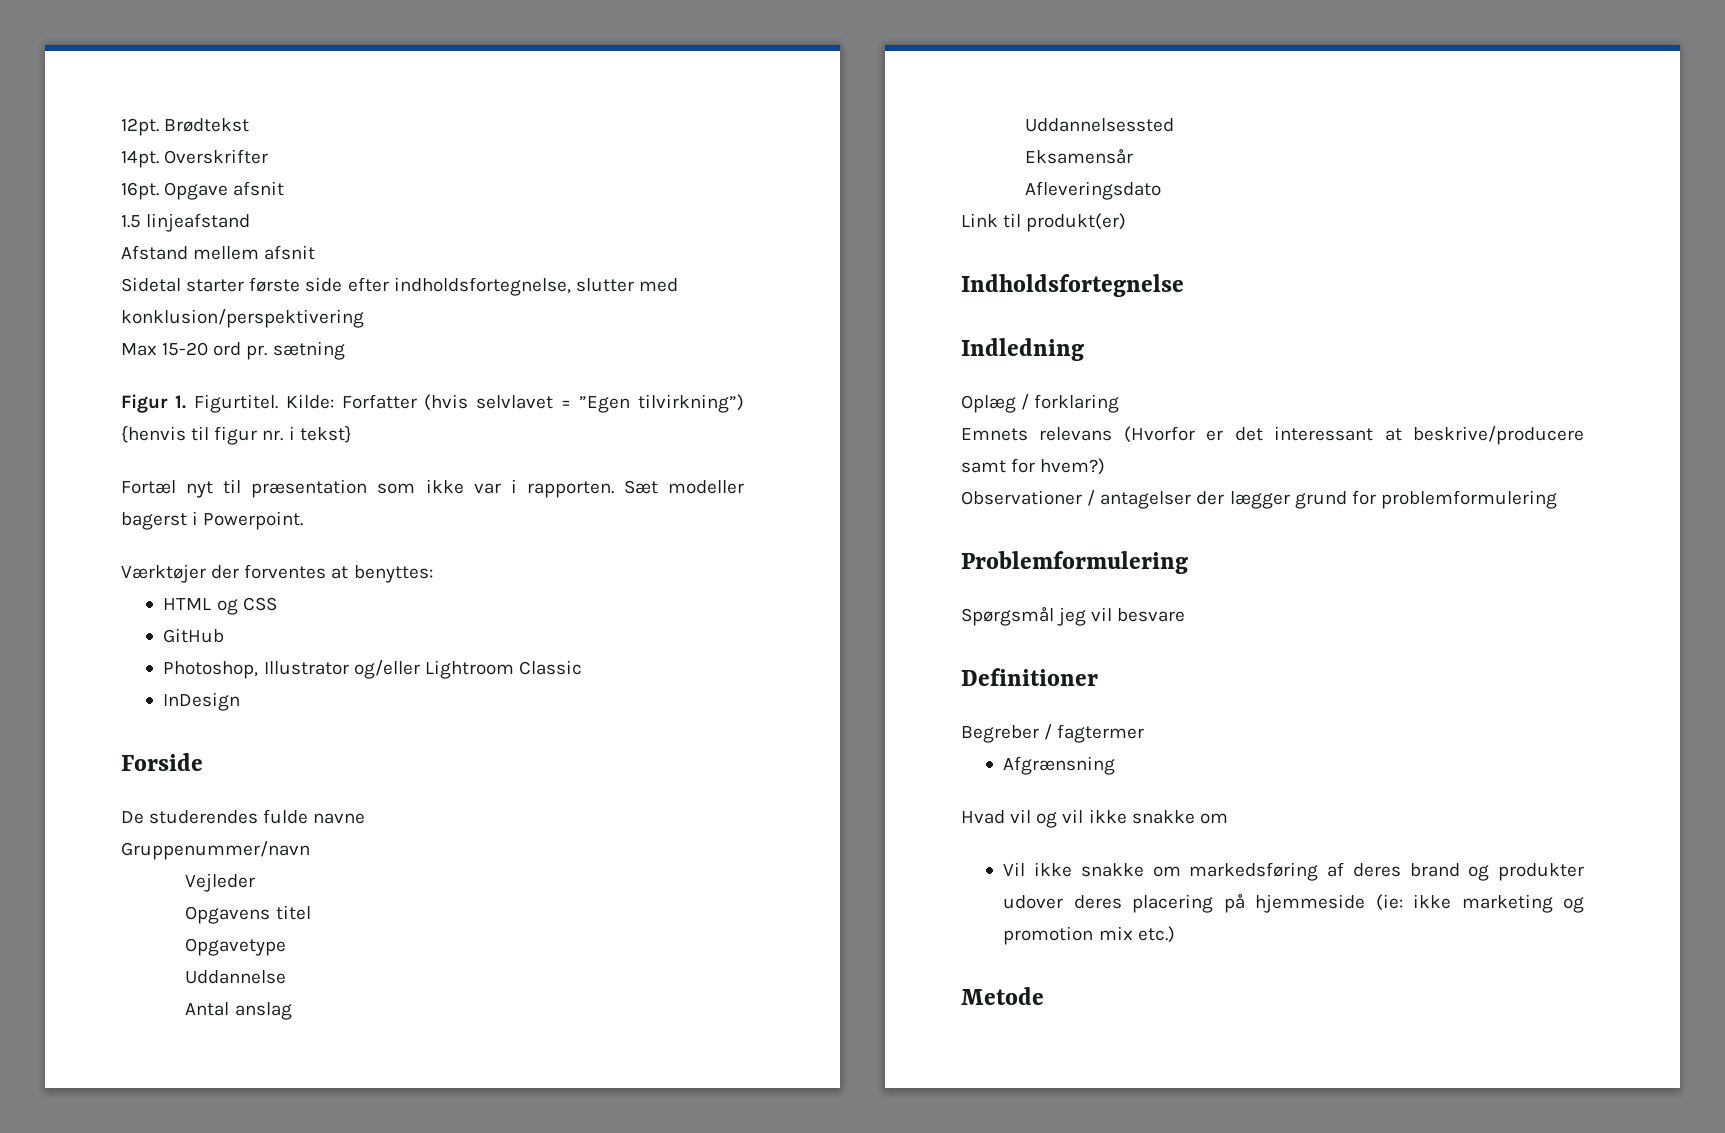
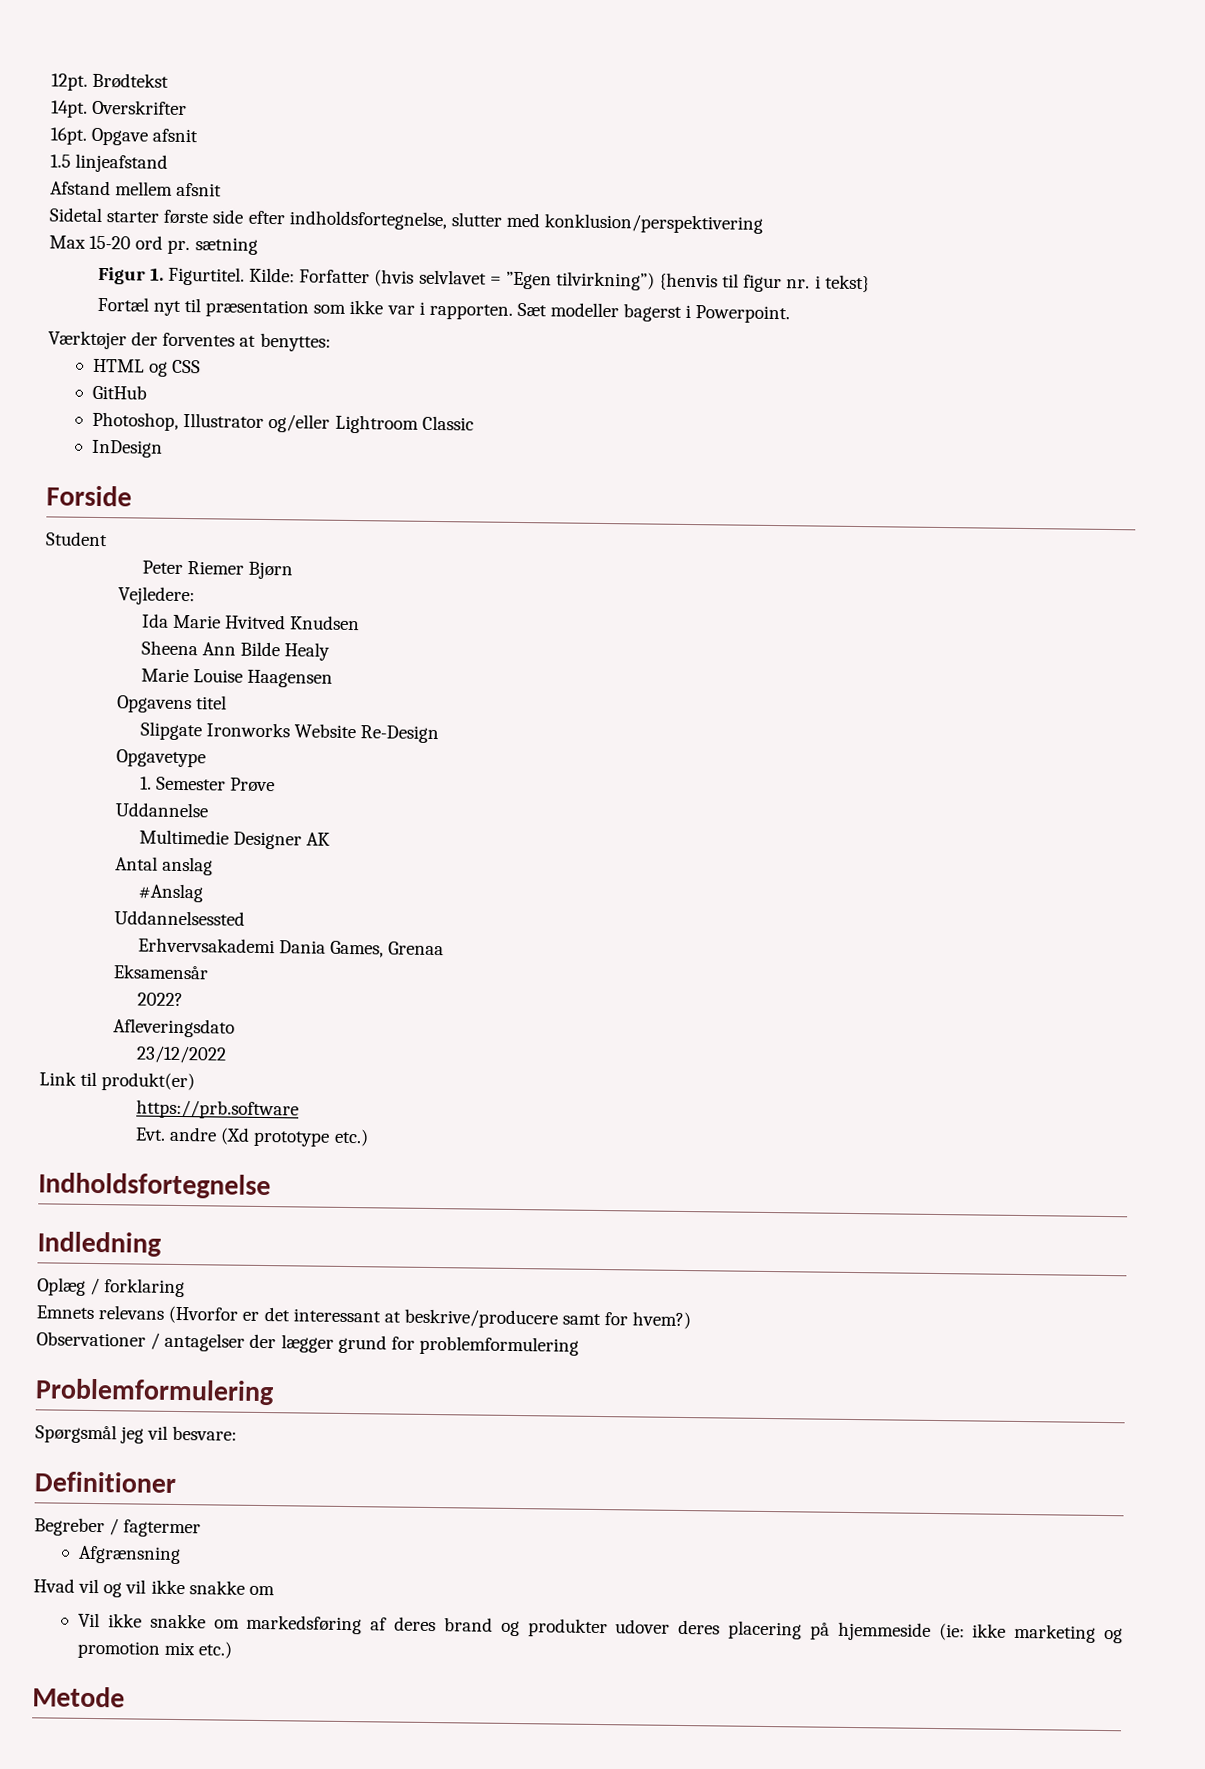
[121,809,366,824] [121,841,310,860] [185,873,256,892] [185,905,311,924] [185,938,287,956] [185,970,287,984] De studerendes fulde navne // Gruppenummer/navn // Vejleder // Opgavens titel // Opgavetype // Uddannelse -> [45,531,108,547] [141,560,294,580] [117,586,195,606] [141,613,361,631] [140,640,331,661] [140,668,334,688] [116,695,227,714] [139,721,440,744] [115,749,206,768] [139,776,276,793] [114,802,208,818] [138,829,331,850] Student // Peter Riemer Bjørn // Vejledere: // Ida Marie Hvitved Knudsen // Sheena Ann Bilde Healy // Marie Louise Haagensen // Opgavens titel // Slipgate Ironworks Website Re-Design // Opgavetype // 1. Semester Prøve // Uddannelse // Multimedie Designer AK
(292, 1011) none -> [137,883,203,903] // #Anslag
(1175, 125) none -> [137,937,445,958] // Erhvervsakademi Dania Games, Grenaa
(1134, 156) none -> [136,992,183,1007] // 2022?
(1162, 190) none -> [135,1045,227,1064] // 23/12/2022
(1127, 222) none -> [135,1099,299,1120] [134,1126,369,1147] // https://prb.software // Evt. andre (Xd prototype etc.)
[1117,608,1186,622] besvare -> [172,1425,238,1441] besvare:

